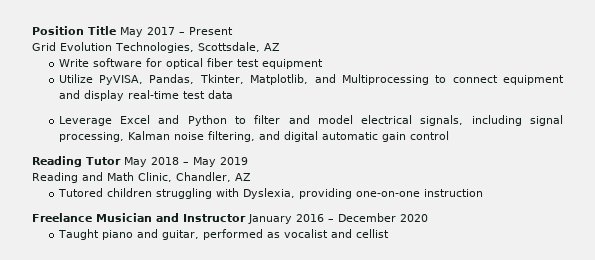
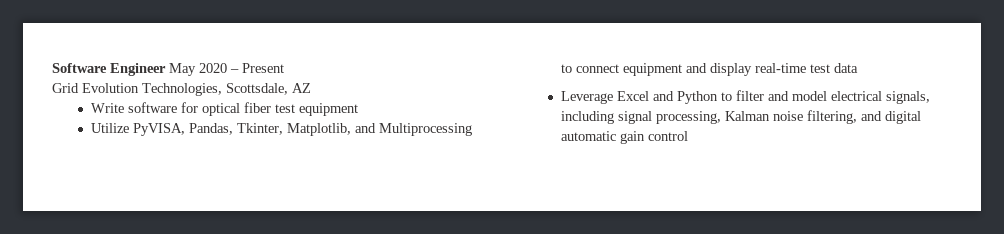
[32,26,175,37] Position Title May 2017 -> [52,63,227,76] Software Engineer May 2020
[32,156,248,167] [32,172,251,183] [57,188,483,199] [32,213,428,224] [57,229,389,240] // Reading Tutor May 2018 – May 2019 // Reading and Math Clinic, Chandler, AZ // Tutored children struggling with Dyslexia, providing one-on-one instruction // Freelance Musician and Instructor January 2016 – December 2020 // Taught piano and guitar, performed as vocalist and cellist -> (688, 136) none

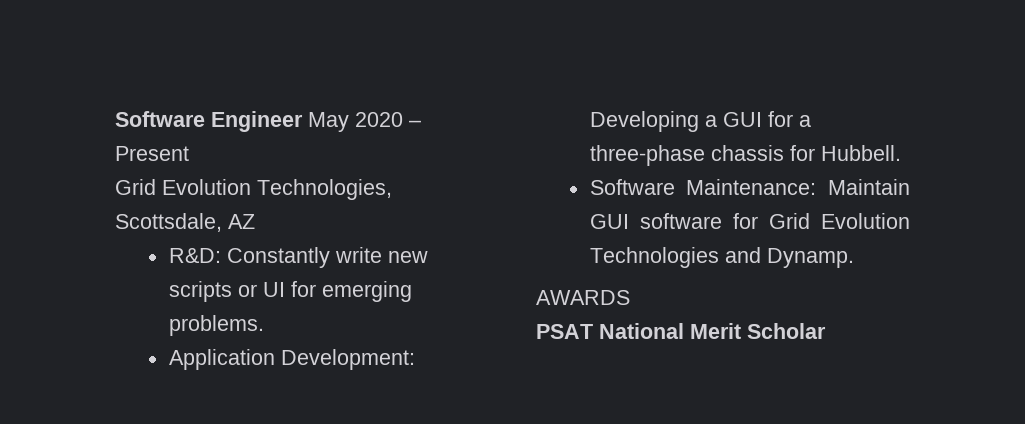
[90,102,358,116] [90,123,472,136] [560,63,858,76] [560,90,930,104] [560,110,921,124] [560,131,688,144] Write software for optical fiber test equipment // Utilize PyVISA, Pandas, Tkinter, Matplotlib, and Multiprocessing to connect equipment and display real-time test data // Leverage Excel and Python to filter and model electrical signals, including signal processing, Kalman noise filtering, and digital automatic gain control -> [168,247,428,268] [168,281,412,302] [168,315,264,336] [168,349,415,370] [589,111,811,132] [589,145,901,166] [589,179,910,195] [589,213,910,229] [589,247,854,268] [536,290,630,305] [536,323,826,339] R&D: Constantly write new scripts or UI for emerging problems. // Application Development: Developing a GUI for a three-phase chassis for Hubbell. // Software Maintenance: Maintain GUI software for Grid Evolution Technologies and Dynamp. // AWARDS // PSAT National Merit Scholar

